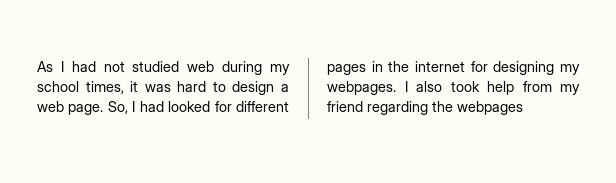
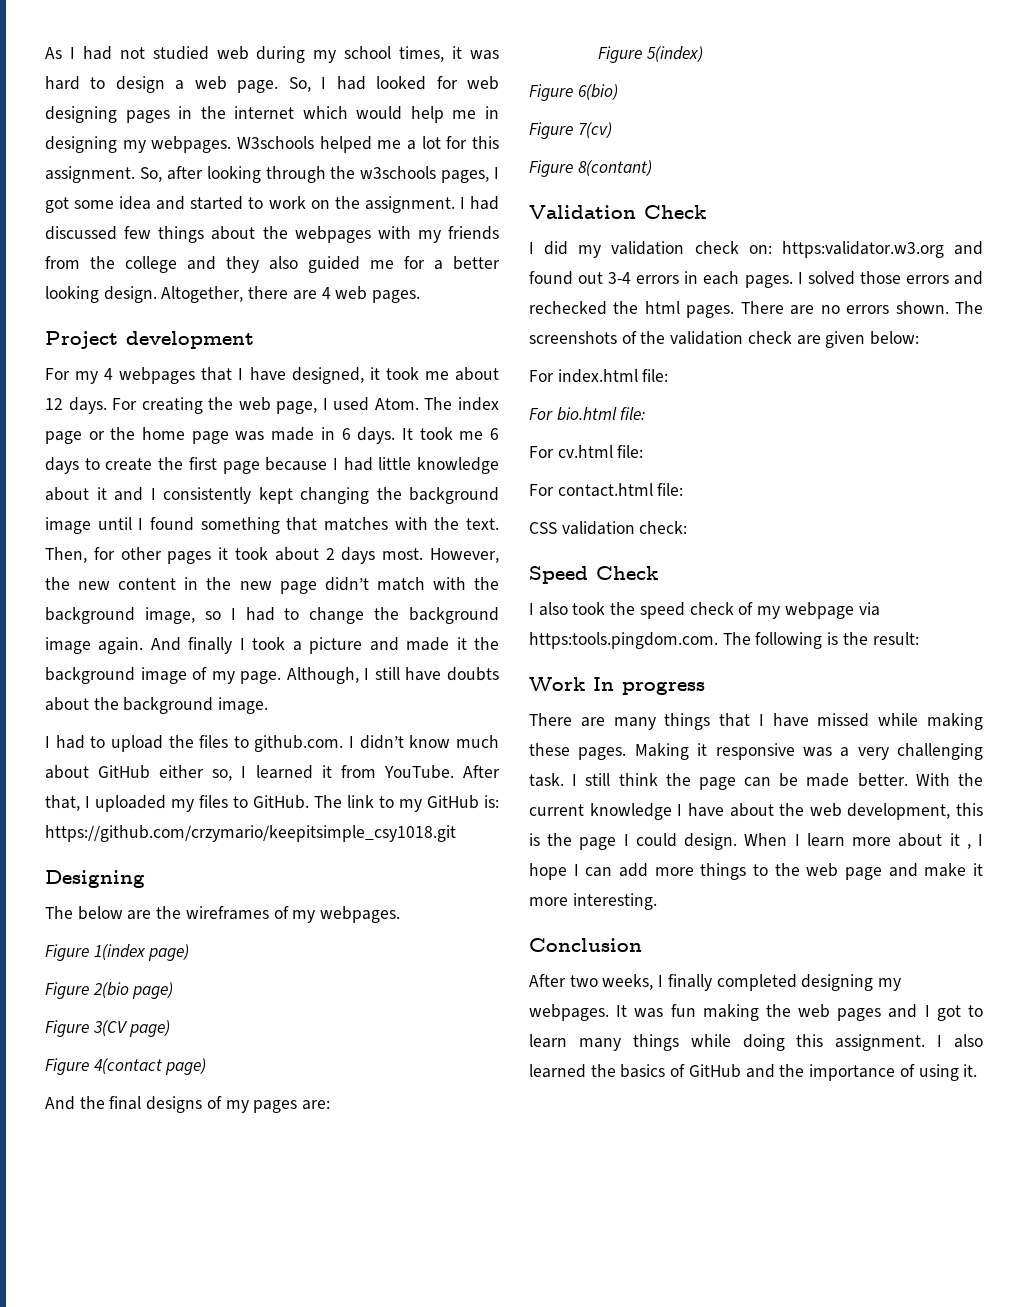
[235,101,289,112] different -> [466,76,499,90] [45,106,117,123] web designing
[470,61,580,75] [327,81,580,95] [327,101,523,115] for designing my webpages. I also took help from my friend regarding the webpages -> [302,106,499,123] [45,136,500,153] [45,166,499,183] [45,196,499,213] [45,226,499,243] [45,256,500,273] [45,286,421,303] [45,331,254,349] [45,367,499,384] [45,397,500,414] [45,427,499,444] [45,457,499,474] [45,487,499,504] [45,517,500,534] [45,547,500,564] [45,577,500,594] [45,607,499,624] [45,637,499,654] [45,667,499,684] [45,697,269,714] [45,735,499,752] [45,765,500,781] [45,795,499,812] [45,825,456,842] [45,870,145,888] [45,906,401,923] [45,944,190,961] [45,982,174,999] [45,1020,171,1037] [45,1058,207,1075] [45,1096,331,1113] [598,46,704,63] [529,84,618,101] [529,122,612,139] [529,160,652,177] [529,205,706,219] [529,241,983,258] [529,271,983,288] [529,301,983,318] [529,331,920,348] [529,369,669,383] [529,407,646,421] [529,445,644,458] [529,483,684,497] [529,521,688,535] [529,566,658,584] [529,602,880,619] [529,632,919,649] [529,677,705,695] [529,713,983,730] [529,743,983,760] [529,773,983,790] [529,803,983,820] [529,833,983,850] [529,863,983,880] [529,893,657,910] [529,938,642,952] [529,974,902,991] [529,1004,983,1021] [529,1034,983,1051] [529,1064,978,1081] which would help me in designing my webpages. W3schools helped me a lot for this assignment. So, after looking through the w3schools pages, I got some idea and started to work on the assignment. I had discussed few things about the webpages with my friends from the college and they also guided me for a better looking design. Altogether, there are 4 web pages. // Project development // For my 4 webpages that I have designed, it took me about 12 days. For creating the web page, I used Atom. The index page or the home page was made in 6 days. It took me 6 days to create the first page because I had little knowledge about it and I consistently kept changing the background image until I found something that matches with the text. Then, for other pages it took about 2 days most. However, the new content in the new page didn’t match with the background image, so I had to change the background image again. And finally I took a picture and made it the background image of my page. Although, I still have doubts about the background image. // I had to upload the files to github.com. I didn’t know much about GitHub either so, I learned it from YouTube. After that, I uploaded my files to GitHub. The link to my GitHub is: https://github.com/crzymario/keepitsimple_csy1018.git // Designing // The below are the wireframes of my webpages. // Figure 1(index page) // Figure 2(bio page) // Figure 3(CV page) // Figure 4(contact page) // And the final designs of my pages are: // Figure 5(index) // Figure 6(bio) // Figure 7(cv) // Figure 8(contant) // Validation Check // I did my validation check on: https:validator.w3.org and found out 3-4 errors in each pages. I solved those errors and rechecked the html pages. There are no errors shown. The screenshots of the validation check are given below: // For index.html file: // For bio.html file: // For cv.html file: // For contact.html file: // CSS validation check: // Speed Check // I also took the speed check of my webpage via https:tools.pingdom.com. The following is the result: // Work In progress // There are many things that I have missed while making these pages. Making it responsive was a very challenging task. I still think the page can be made better. With the current knowledge I have about the web development, this is the page I could design. When I learn more about it , I hope I can add more things to the web page and make it more interesting. // Conclusion // After two weeks, I finally completed designing my webpages. It was fun making the web pages and I got to learn many things while doing this assignment. I also learned the basics of GitHub and the importance of using it.

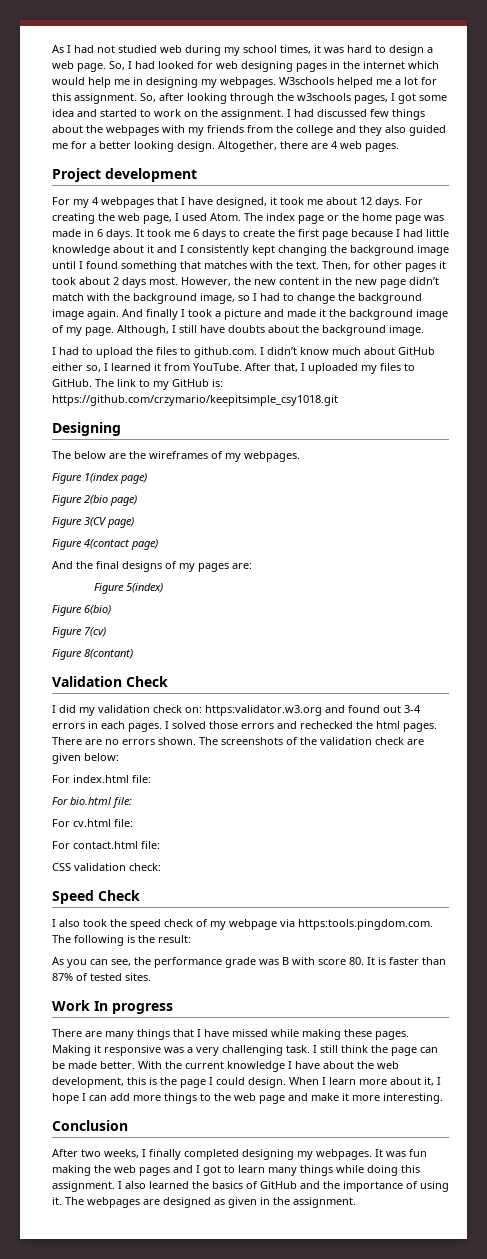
(919, 638) none -> [52,957,446,968] [52,973,151,981] // As you can see, the performance grade was B with score 80. It is faster than 87% of tested sites.
[949,833,971,849] it , -> [424,1077,434,1086] it,
(978, 1070) none -> [65,1197,356,1208] The webpages are designed as given in the assignment.

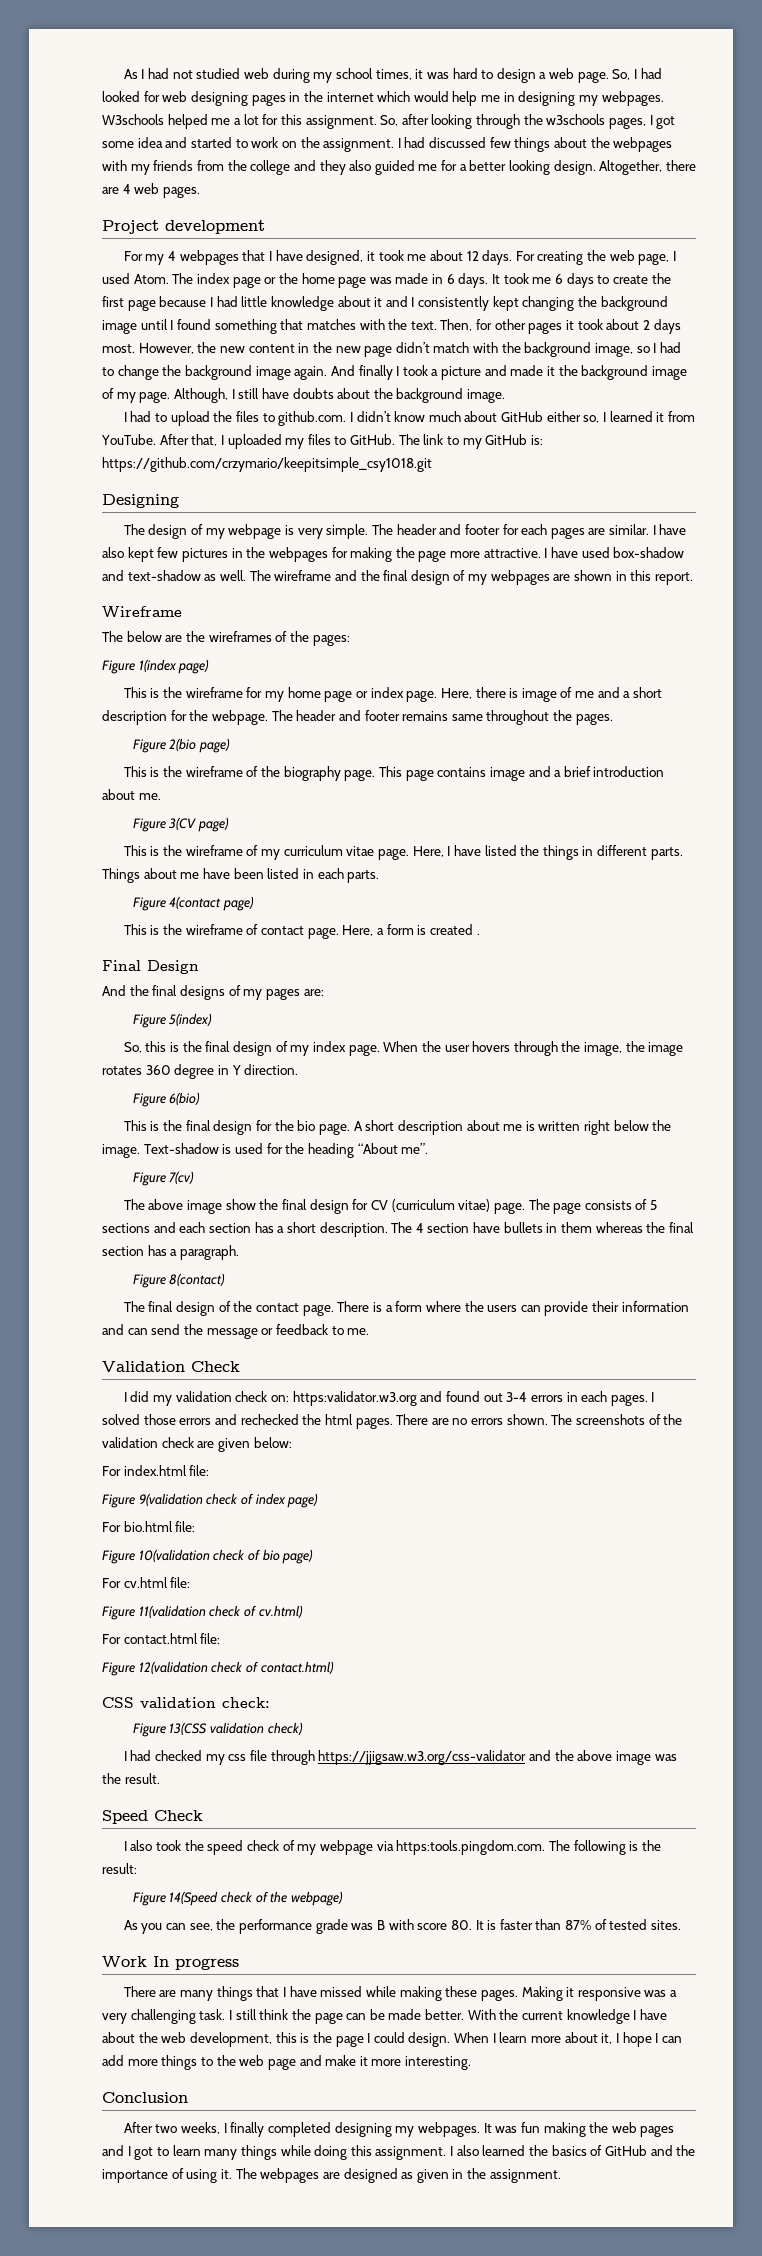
(121, 429) none -> [123,524,687,539] [102,547,685,562] [102,570,693,585] [102,606,182,618] // The design of my webpage is very simple. The header and footer for each pages are similar. I have also kept few pictures in the webpages for making the page more attractive. I have used box-shadow and text-shadow as well. The wireframe and the final design of my webpages are shown in this report. // Wireframe
[225,451,300,462] my webpages. -> [289,631,350,646] the pages:
[52,495,137,506] [52,517,134,528] [52,539,158,550] Figure 2(bio page) // Figure 3(CV page) // Figure 4(contact page) -> [123,687,663,702] [102,710,613,725] [132,738,231,753] [123,766,665,781] [102,789,161,800] [132,817,230,832] [123,845,683,860] [102,868,380,883] [132,896,255,911] [123,924,480,939] [102,960,199,974] This is the wireframe for my home page or index page. Here, there is image of me and a short description for the webpage. The header and footer remains same throughout the pages. // Figure 2(bio page) // This is the wireframe of the biography page. This page contains image and a brief introduction about me. // Figure 3(CV page) // This is the wireframe of my curriculum vitae page. Here, I have listed the things in different parts. Things about me have been listed in each parts. // Figure 4(contact page) // This is the wireframe of contact page. Here, a form is created . // Final Design
[52,605,111,616] [52,627,106,638] [52,649,133,660] Figure 6(bio) // Figure 7(cv) // Figure 8(contant) -> [123,1041,684,1056] [102,1064,299,1079] [132,1092,201,1107] [123,1120,672,1135] [102,1143,429,1158] [132,1171,195,1186] [123,1199,658,1214] [102,1222,694,1237] [102,1245,239,1260] [132,1273,226,1288] [123,1301,689,1316] [102,1324,370,1339] So, this is the final design of my index page. When the user hovers through the image, the image rotates 360 degree in Y direction. // Figure 6(bio) // This is the final design for the bio page. A short description about me is written right below the image. Text-shadow is used for the heading “About me”. // Figure 7(cv) // The above image show the final design for CV (curriculum vitae) page. The page consists of 5 sections and each section has a short description. The 4 section have bullets in them whereas the final section has a paragraph. // Figure 8(contact) // The final design of the contact page. There is a form where the users can provide their information and can send the message or feedback to me.
[52,797,132,808] [52,819,133,827] [52,841,160,849] [52,863,161,871] For bio.html file: // For cv.html file: // For contact.html file: // CSS validation check: -> [102,1493,319,1508] [102,1521,196,1532] [102,1549,314,1564] [102,1577,191,1588] [102,1605,303,1620] [102,1633,221,1644] [102,1661,334,1676] [102,1697,270,1708] [132,1722,303,1737] [123,1750,677,1765] [102,1773,160,1784] Figure 9(validation check of index page) // For bio.html file: // Figure 10(validation check of bio page) // For cv.html file: // Figure 11(validation check of cv.html) // For contact.html file: // Figure 12(validation check of contact.html) // CSS validation check: // Figure 13(CSS validation check) // I had checked my css file through https://jjigsaw.w3.org/css-validator and the above image was the result.
(191, 939) none -> [132,1891,344,1906] // Figure 14(Speed check of the webpage)

